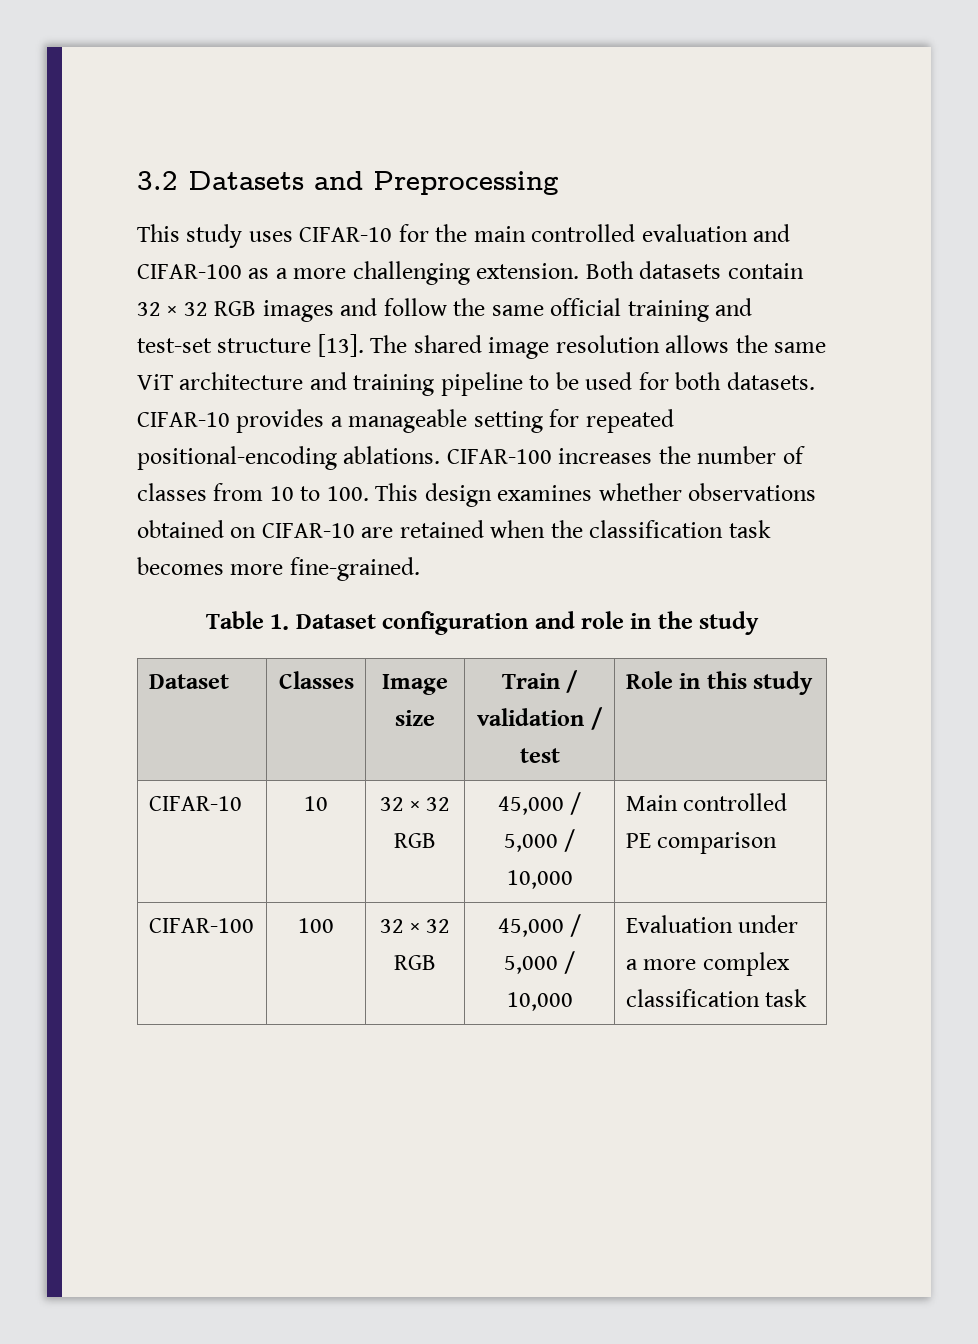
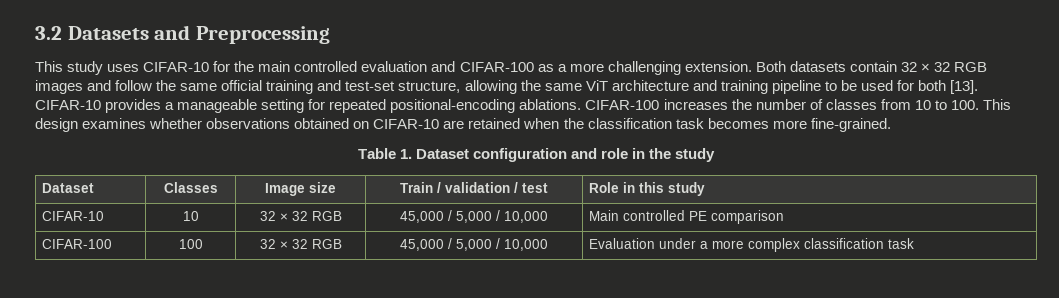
[217,334,730,359] structure [13]. The shared image resolution allows -> [398,80,517,94] structure, allowing
[726,372,815,390] datasets. -> [950,80,979,94] [13].

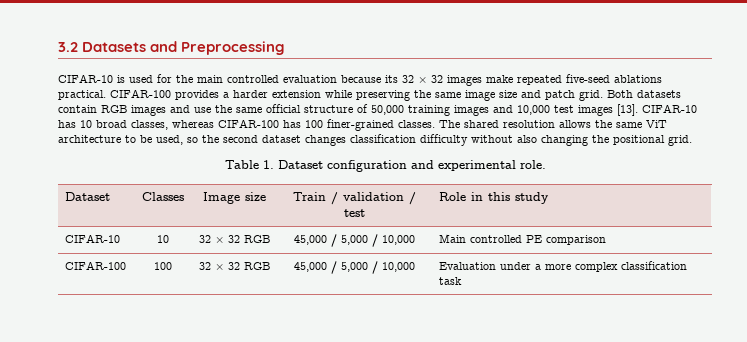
[35,61,210,75] This study uses CIFAR-10 -> [58,74,153,83] CIFAR-10 is used
[431,61,951,75] and CIFAR-100 as a more challenging extension. Both datasets contain 32 × 32 -> [341,74,662,86] [58,89,681,101] [58,105,97,113] because its 32 × 32 images make repeated five-seed ablations practical. CIFAR-100 provides a harder extension while preserving the same image size and patch grid. Both datasets contain
[115,80,153,91] follow -> [194,107,211,113] use
[266,80,979,94] [35,99,1011,113] [35,118,891,132] training and test-set structure, allowing the same ViT architecture and training pipeline to be used for both [13]. CIFAR-10 provides a manageable setting for repeated positional-encoding ablations. CIFAR-100 increases the number of classes from 10 to 100. This design examines whether observations obtained on CIFAR-10 are retained when the classification task becomes more fine-grained. -> [304,104,697,116] [58,119,667,131] [58,134,692,146] structure of 50,000 training images and 10,000 test images [13]. CIFAR-10 has 10 broad classes, whereas CIFAR-100 has 100 finer-grained classes. The shared resolution allows the same ViT architecture to be used, so the second dataset changes classification difficulty without also changing the positional grid.
[601,148,716,162] role in the study -> [437,160,546,171] experimental role.

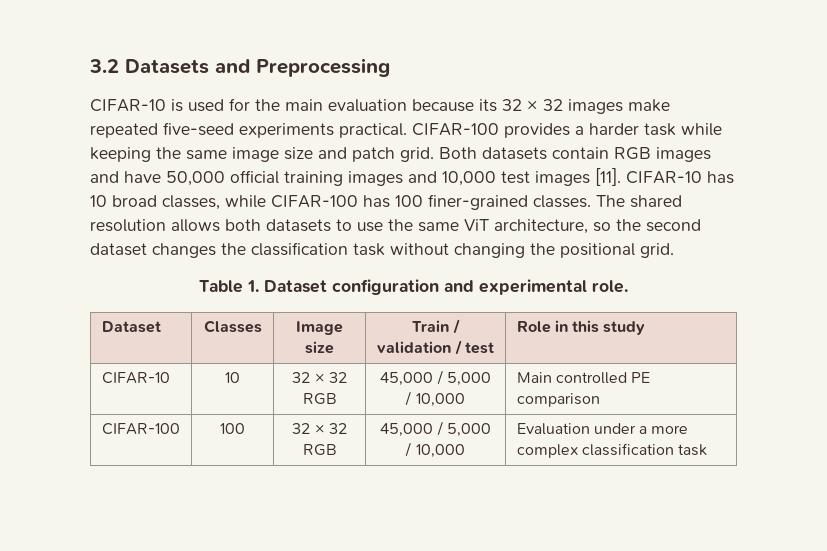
[227,75,279,83] controlled -> (323, 105) none
[614,75,662,83] ablations -> [239,123,334,138] experiments
[272,90,410,101] extension while preserving -> [644,123,722,136] [90,147,151,162] task while keeping
[194,104,404,115] use the same official structure of 50,000 -> [124,170,279,186] have 50,000 official
[617,104,638,116] [13]. -> [595,168,621,186] [11].
[172,120,214,128] whereas -> [225,195,266,208] while
[595,120,667,128] [58,135,183,145] the same ViT architecture to be used, -> [225,219,588,234] both datasets to use the same ViT architecture,
[350,134,537,146] classification difficulty without also -> [221,242,449,256] the classification task without

